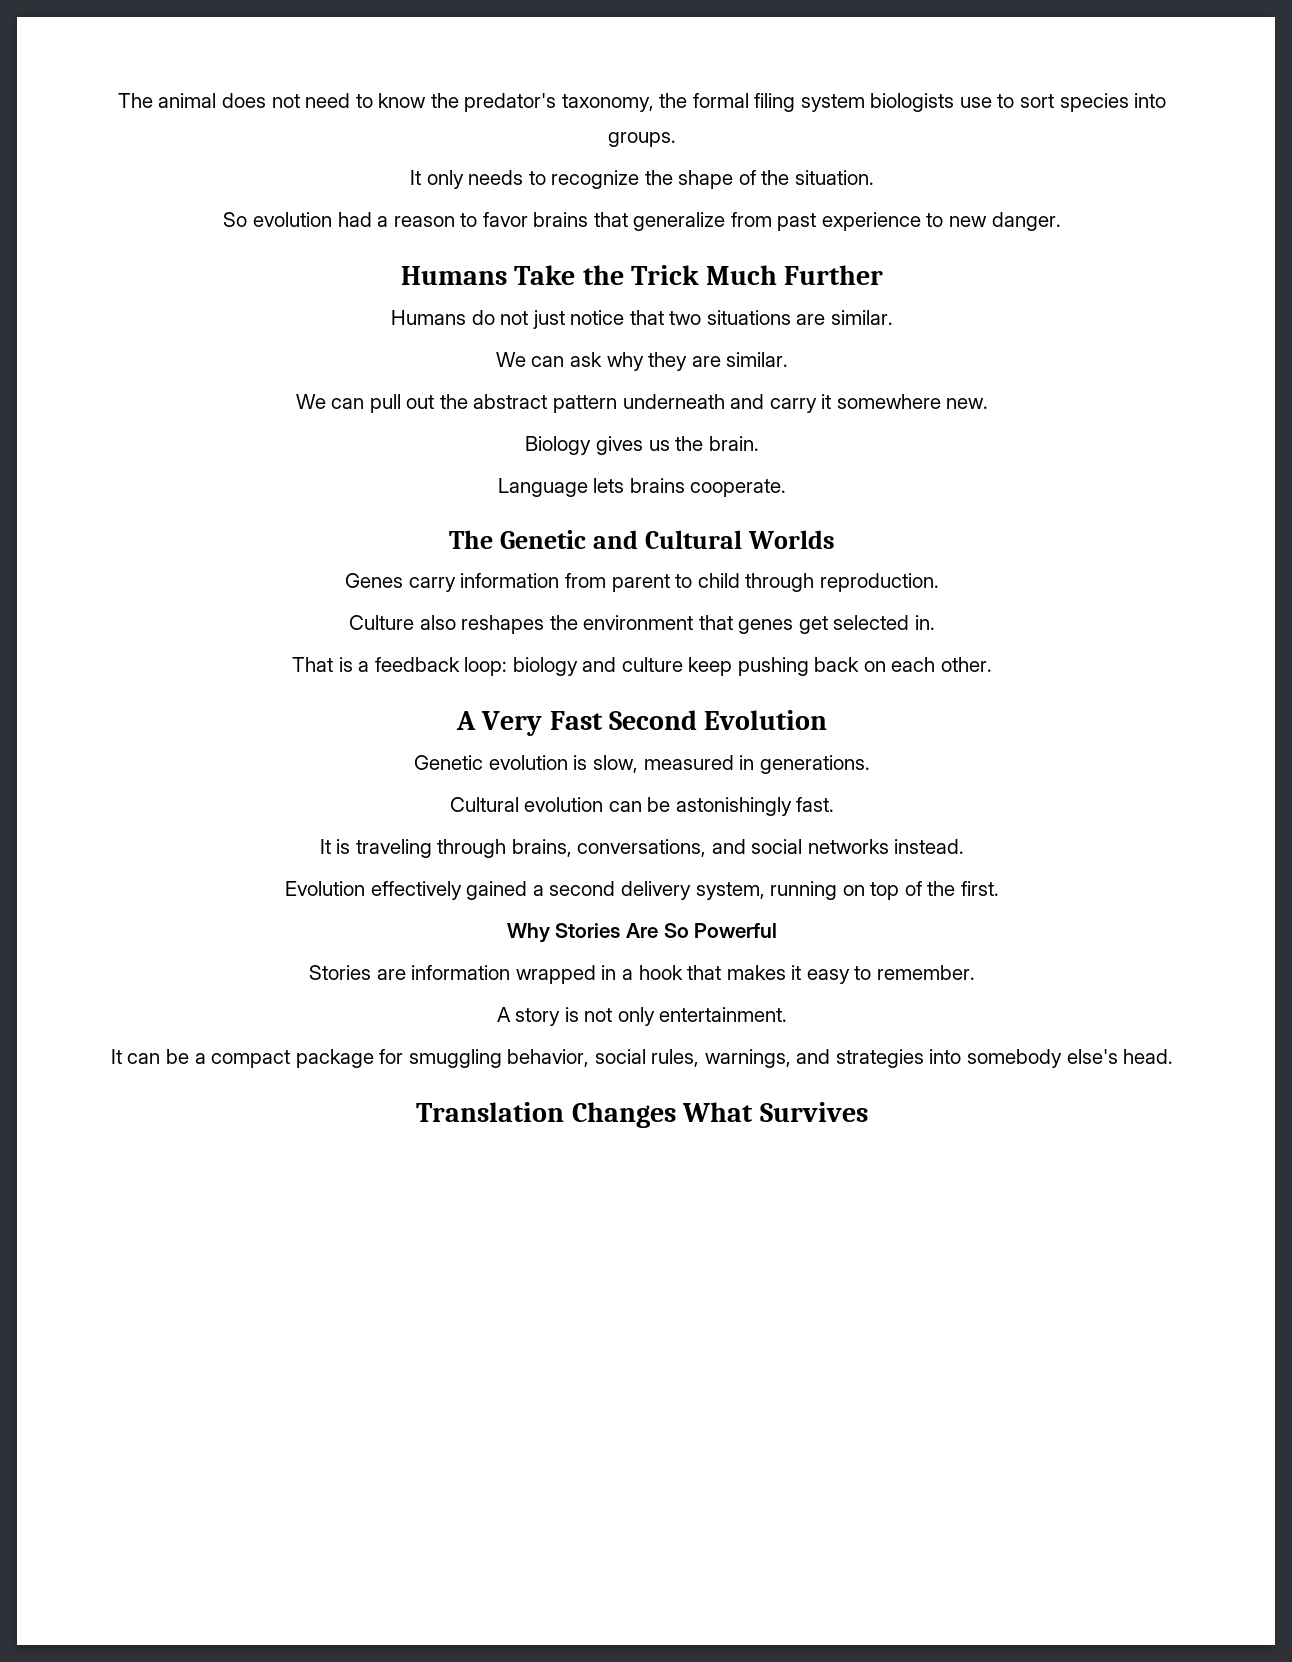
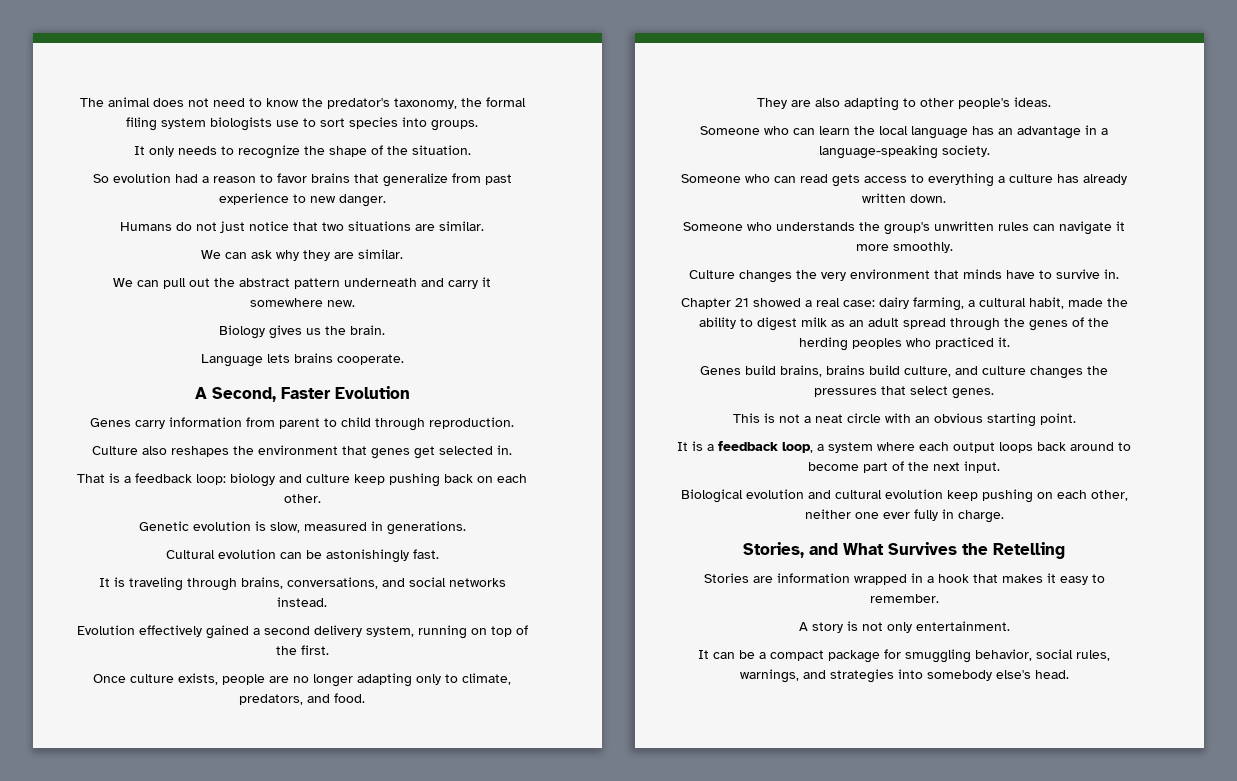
[400,265,884,285] // Humans Take the Trick Much Further -> (386, 200) none
[449,530,835,549] The Genetic and Cultural Worlds -> [194,386,410,402] A Second, Faster Evolution
[455,710,828,736] // A Very Fast Second Evolution -> (321, 498) none
[506,923,778,943] Why Stories Are So Powerful -> [93,673,511,687] [239,693,365,705] [757,97,1051,111] [700,125,1108,139] [818,145,990,159] [681,173,1127,187] [862,193,946,203] [683,221,1125,235] [855,242,953,253] [689,269,1119,283] [680,297,1128,311] [699,317,1109,331] [798,337,1010,351] [700,365,1108,379] [814,386,994,399] [732,413,1076,427] [677,441,1131,453] [808,461,1000,473] [680,489,1128,503] [804,509,1004,523] [743,542,1065,559] Once culture exists, people are no longer adapting only to climate, predators, and food. // They are also adapting to other people's ideas. // Someone who can learn the local language has an advantage in a language-speaking society. // Someone who can read gets access to everything a culture has already written down. // Someone who understands the group's unwritten rules can navigate it more smoothly. // Culture changes the very environment that minds have to survive in. // Chapter 21 showed a real case: dairy farming, a cultural habit, made the ability to digest milk as an adult spread through the genes of the herding peoples who practiced it. // Genes build brains, brains build culture, and culture changes the pressures that select genes. // This is not a neat circle with an obvious starting point. // It is a feedback loop, a system where each output loops back around to become part of the next input. // Biological evolution and cultural evolution keep pushing on each other, neither one ever fully in charge. // Stories, and What Survives the Retelling
[416,1102,868,1128] // Translation Changes What Survives -> (1069, 674) none

